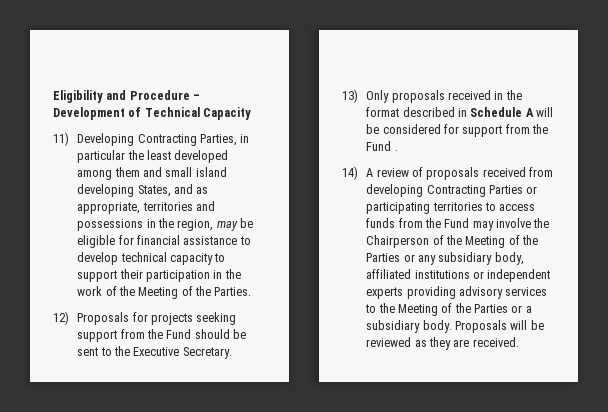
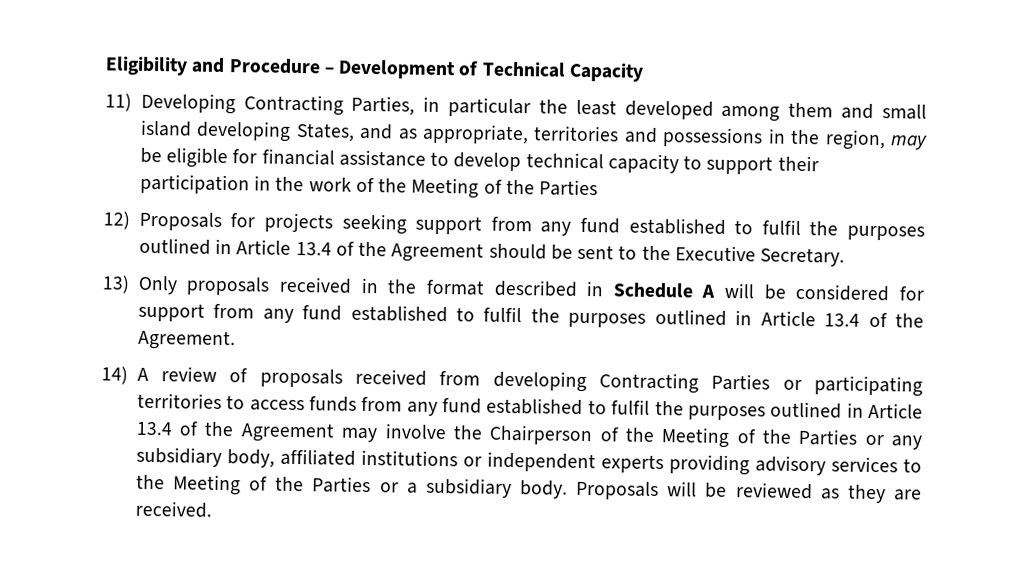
[214,287,252,296] Parties. -> [539,179,599,197] Parties
[146,329,192,339] the Fund -> [540,217,925,241] [138,237,485,263] any fund established to fulfil the purposes outlined in Article 13.4 of the Agreement
[532,124,549,134] [366,141,398,151] the Fund . -> [262,304,924,328] [137,329,236,351] any fund established to fulfil the purposes outlined in Article 13.4 of the Agreement.
[424,218,470,228] the Fund -> [406,397,923,421] [135,421,335,443] any fund established to fulfil the purposes outlined in Article 13.4 of the Agreement

